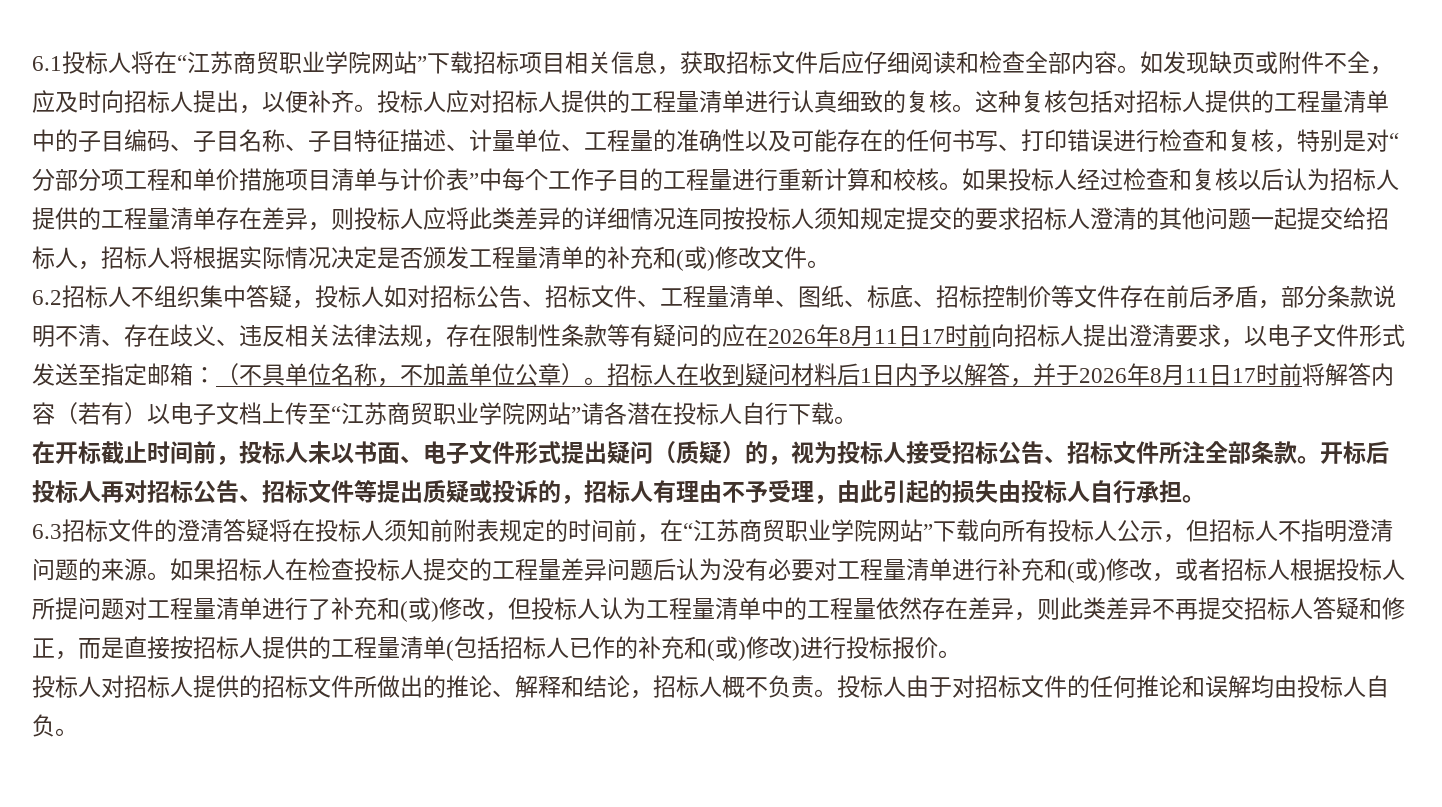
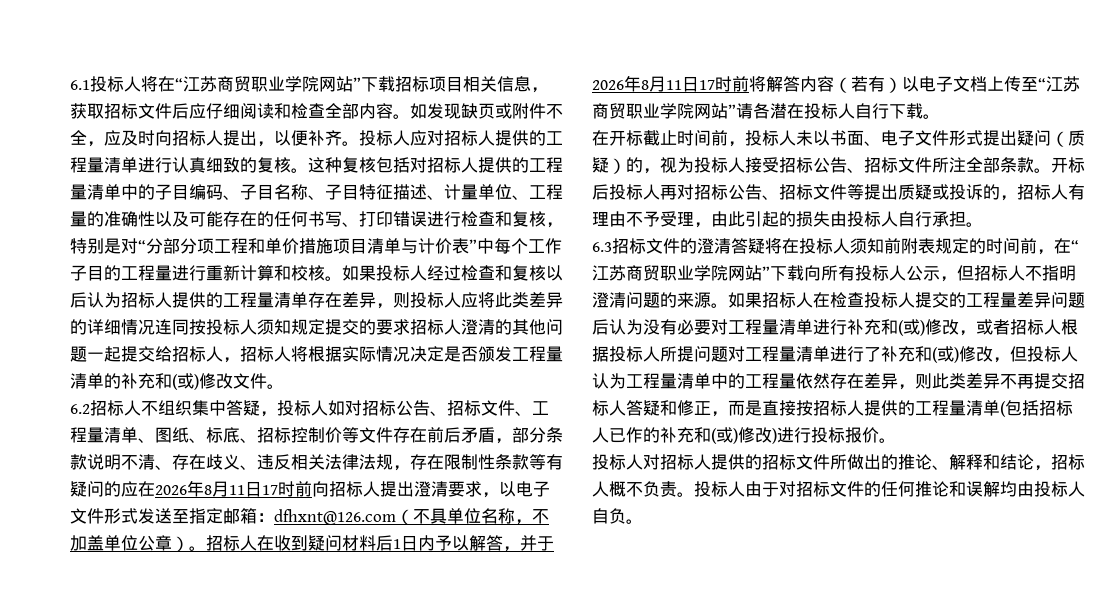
(216, 375) none -> [274,509,396,525] dfhxnt@126.com

